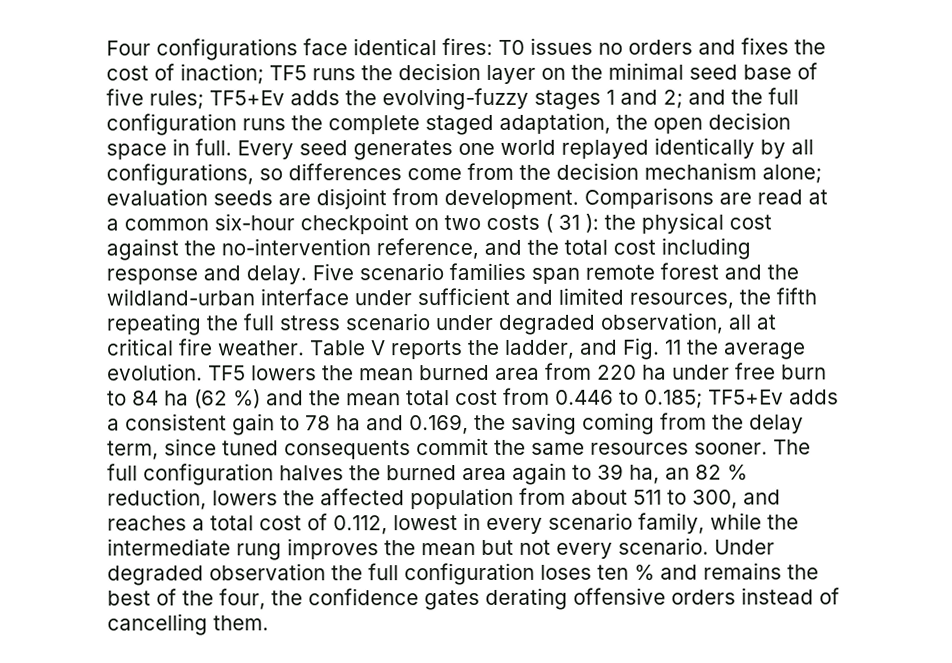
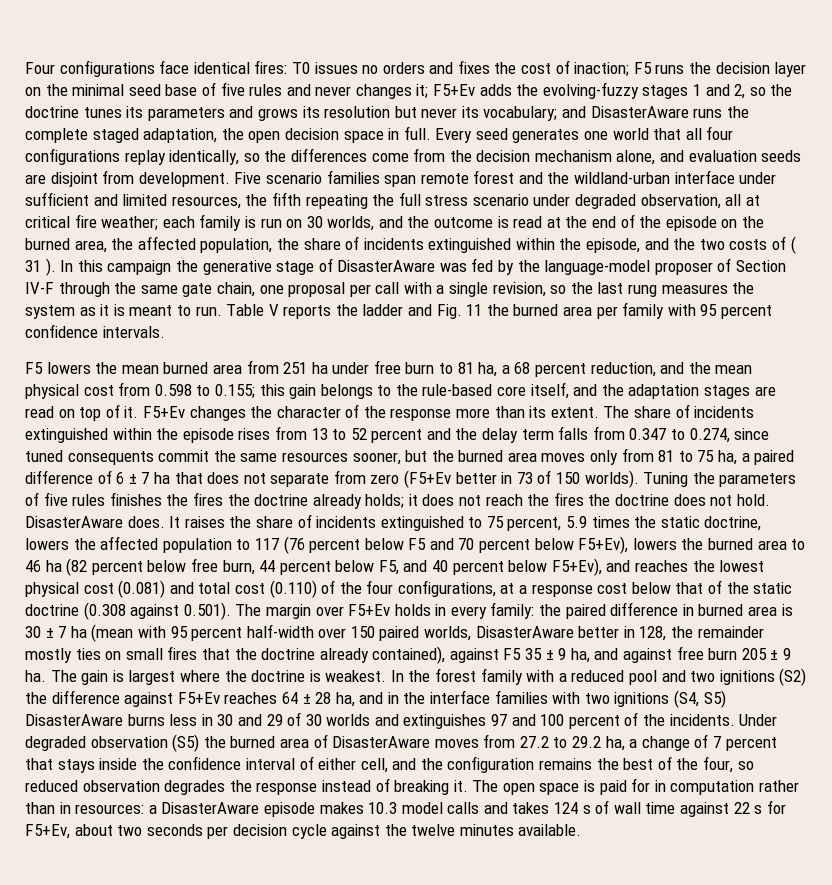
[269,65,307,81] TF5 -> [633,62,652,74] F5
[149,90,285,110] rules; TF5+Ev -> [249,84,476,99] rules and never changes it; F5+Ev
[663,87,799,109] [106,113,237,136] 2; and the full configuration -> [734,84,793,99] [25,106,689,121] 2, so the doctrine tunes its parameters and grows its resolution but never its vocabulary; and DisasterAware
[561,137,814,159] [106,163,283,186] replayed identically by all configurations, so -> [653,126,734,140] [25,148,287,165] that all four configurations replay identically, so the
[762,164,822,184] alone; -> [616,150,685,165] alone, and
[584,187,828,209] [106,212,772,235] [106,237,751,261] [106,265,307,285] Comparisons are read at a common six-hour checkpoint on two costs ( 31 ): the physical cost against the no-intervention reference, and the total cost including response and delay. -> (230, 179) none
[218,340,305,356] weather. -> [101,214,764,231] [25,236,796,254] [25,258,787,276] [25,282,755,297] [25,304,222,319] weather; each family is run on 30 worlds, and the outcome is read at the end of the episode on the burned area, the affected population, the share of incidents extinguished within the episode, and the two costs of ( 31 ). In this campaign the generative stage of DisasterAware was fed by the language-model proposer of Section IV-F through the same gate chain, one proposal per call with a single revision, so the last rung measures the system as it is meant to run.
[505,339,575,359] ladder, -> [362,304,404,316] ladder
[724,342,806,360] [107,363,246,381] average evolution. TF5 -> [513,302,772,319] [25,324,165,338] [25,362,43,374] burned area per family with 95 percent confidence intervals. // F5
[597,364,637,380] 220 -> [283,362,308,374] 251
[132,389,261,409] 84 ha (62 %) -> [457,362,656,377] 81 ha, a 68 percent reduction,
[406,390,450,406] total -> [25,384,79,399] physical
[555,389,839,409] [107,412,804,436] [107,440,159,460] 0.446 to 0.185; TF5+Ev adds a consistent gain to 78 ha and 0.169, the saving coming from the delay term, -> [154,382,776,399] [25,404,755,421] [25,426,730,443] 0.598 to 0.155; this gain belongs to the rule-based core itself, and the adaptation stages are read on top of it. F5+Ev changes the character of the response more than its extent. The share of incidents extinguished within the episode rises from 13 to 52 percent and the delay term falls from 0.347 to 0.274,
[694,439,811,455] [107,462,748,486] [107,487,781,510] [107,512,799,535] [107,537,775,561] [107,562,698,586] sooner. The full configuration halves the burned area again to 39 ha, an 82 % reduction, lowers the affected population from about 511 to 300, and reaches a total cost of 0.112, lowest in every scenario family, while the intermediate rung improves the mean but not every scenario. Under degraded observation the full configuration loses ten % and -> [352,448,795,465] [25,470,797,488] [25,492,770,509] [25,514,762,531] [25,536,806,554] [25,558,765,576] [25,580,793,598] [25,602,793,620] [25,624,764,642] [25,646,791,664] [25,668,807,686] [25,690,726,708] [25,712,778,729] [25,734,777,752] [25,756,535,773] sooner, but the burned area moves only from 81 to 75 ha, a paired difference of 6 ± 7 ha that does not separate from zero (F5+Ev better in 73 of 150 worlds). Tuning the parameters of five rules finishes the fires the doctrine already holds; it does not reach the fires the doctrine does not hold. DisasterAware does. It raises the share of incidents extinguished to 75 percent, 5.9 times the static doctrine, lowers the affected population to 117 (76 percent below F5 and 70 percent below F5+Ev), lowers the burned area to 46 ha (82 percent below free burn, 44 percent below F5, and 40 percent below F5+Ev), and reaches the lowest physical cost (0.081) and total cost (0.110) of the four configurations, at a response cost below that of the static doctrine (0.308 against 0.501). The margin over F5+Ev holds in every family: the paired difference in burned area is 30 ± 7 ha (mean with 95 percent half-width over 150 paired worlds, DisasterAware better in 128, the remainder mostly ties on small fires that the doctrine already contained), against F5 35 ± 9 ha, and against free burn 205 ± 9 ha. The gain is largest where the doctrine is weakest. In the forest family with a reduced pool and two ignitions (S2) the difference against F5+Ev reaches 64 ± 28 ha, and in the interface families with two ignitions (S4, S5) DisasterAware burns less in 30 and 29 of 30 worlds and extinguishes 97 and 100 percent of the incidents. Under degraded observation (S5) the burned area of DisasterAware moves from 27.2 to 29.2 ha, a change of 7 percent that stays inside the confidence interval of either cell, and the configuration
[271,587,840,611] [107,613,269,636] the confidence gates derating offensive orders instead of cancelling them. -> [737,761,754,770] [25,778,800,795] [25,800,786,817] [25,824,582,839] so reduced observation degrades the response instead of breaking it. The open space is paid for in computation rather than in resources: a DisasterAware episode makes 10.3 model calls and takes 124 s of wall time against 22 s for F5+Ev, about two seconds per decision cycle against the twelve minutes available.

